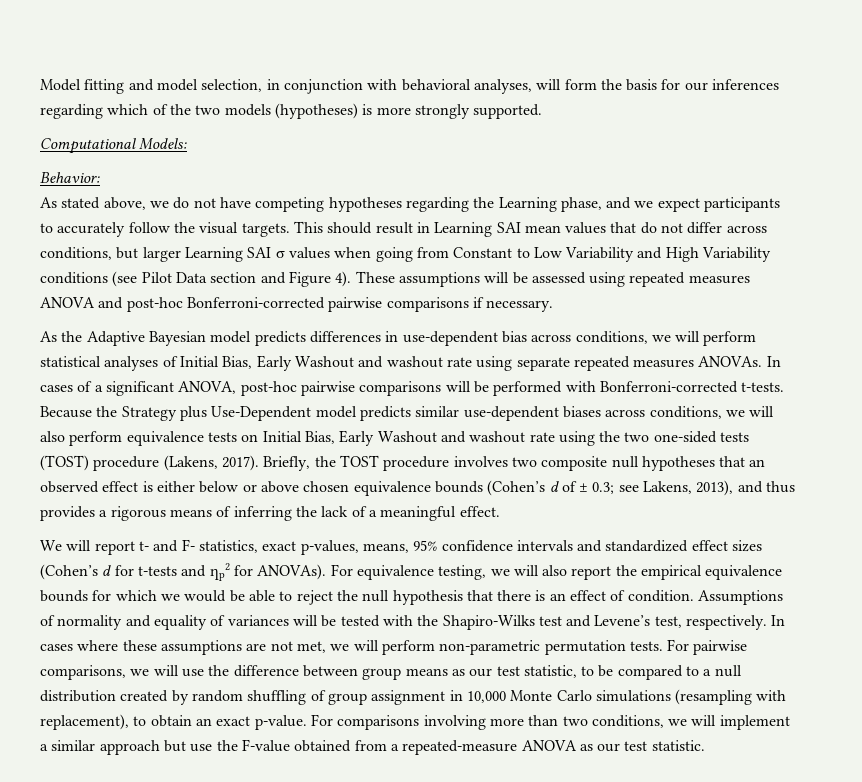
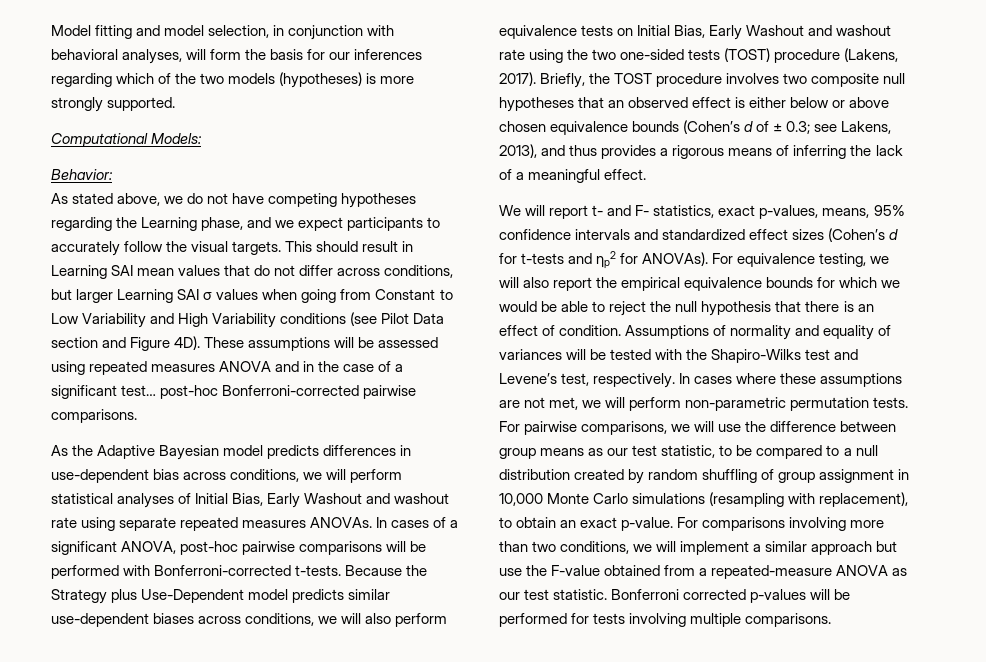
[335,271,352,287] 4). -> [174,336,201,350] 4D).
[126,297,554,312] post-hoc Bonferroni-corrected pairwise comparisons if necessary. -> [303,361,404,372] [51,385,417,399] [51,409,137,423] in the case of a significant test… post-hoc Bonferroni-corrected pairwise comparisons.
(705, 745) none -> [611,589,851,603] [499,613,832,627] Bonferroni corrected p-values will be performed for tests involving multiple comparisons.

